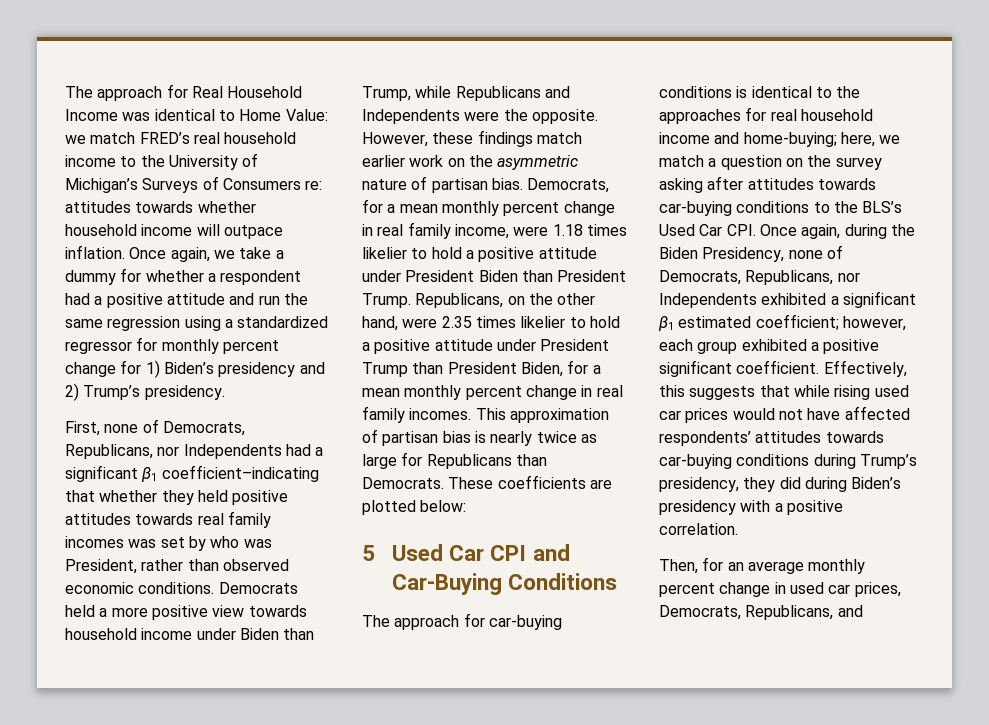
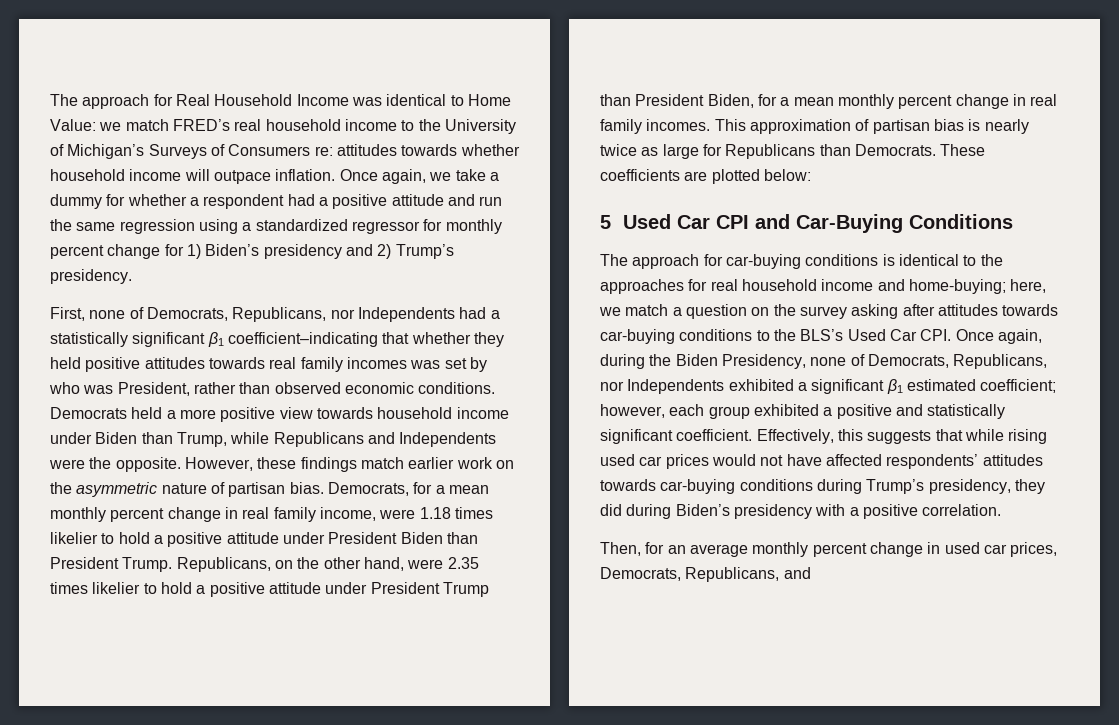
(324, 451) none -> [50,332,128,347] statistically
(880, 346) none -> [895,404,1006,419] and statistically

